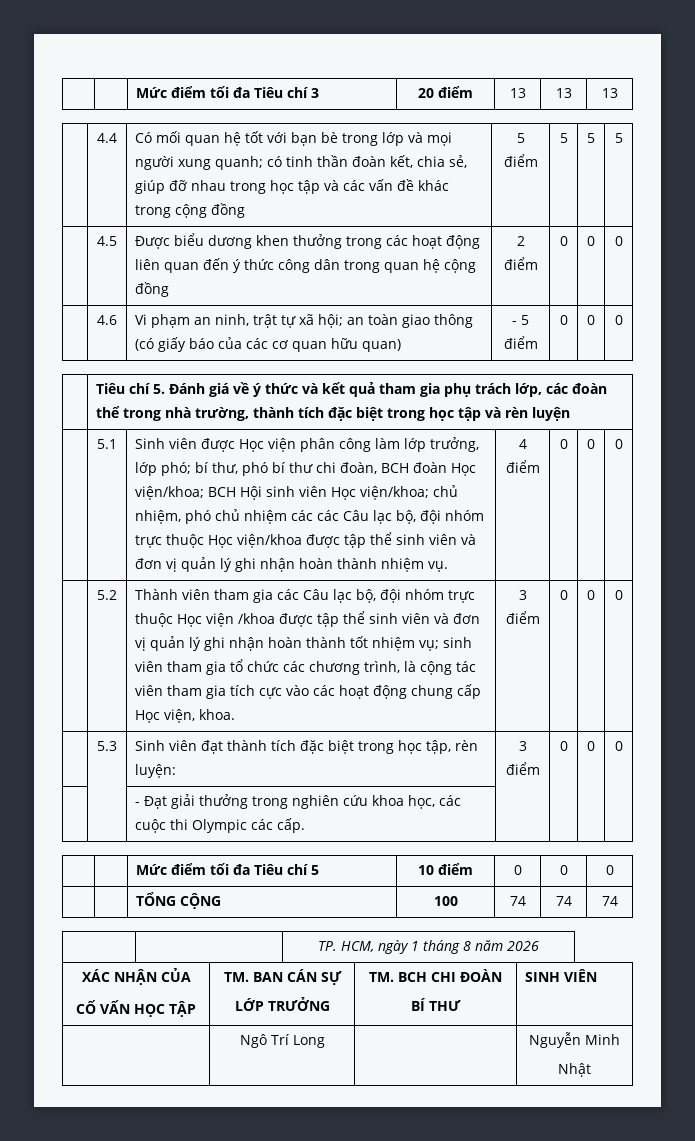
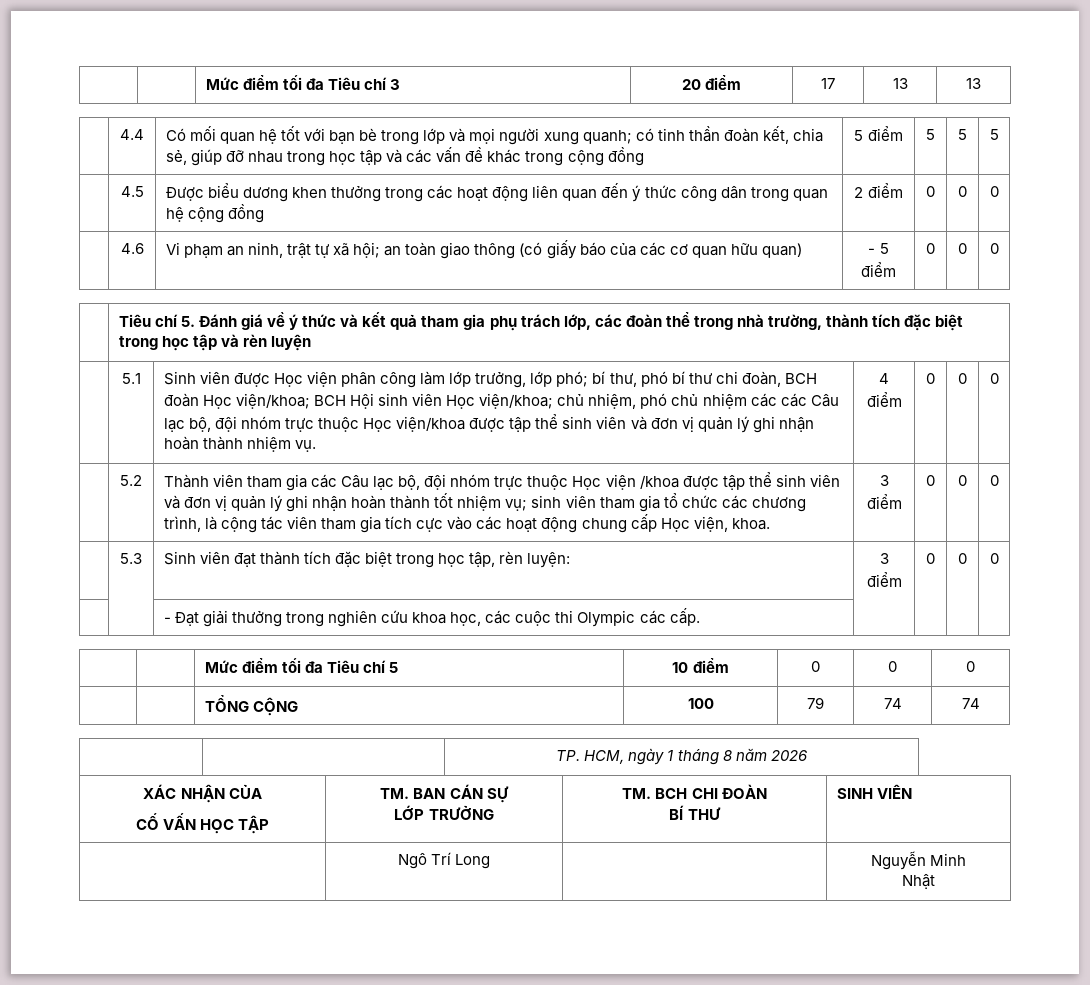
[509,88,526,98] 13 -> [821,78,835,89] 17
[509,896,526,906] 74 -> [807,697,824,709] 79

